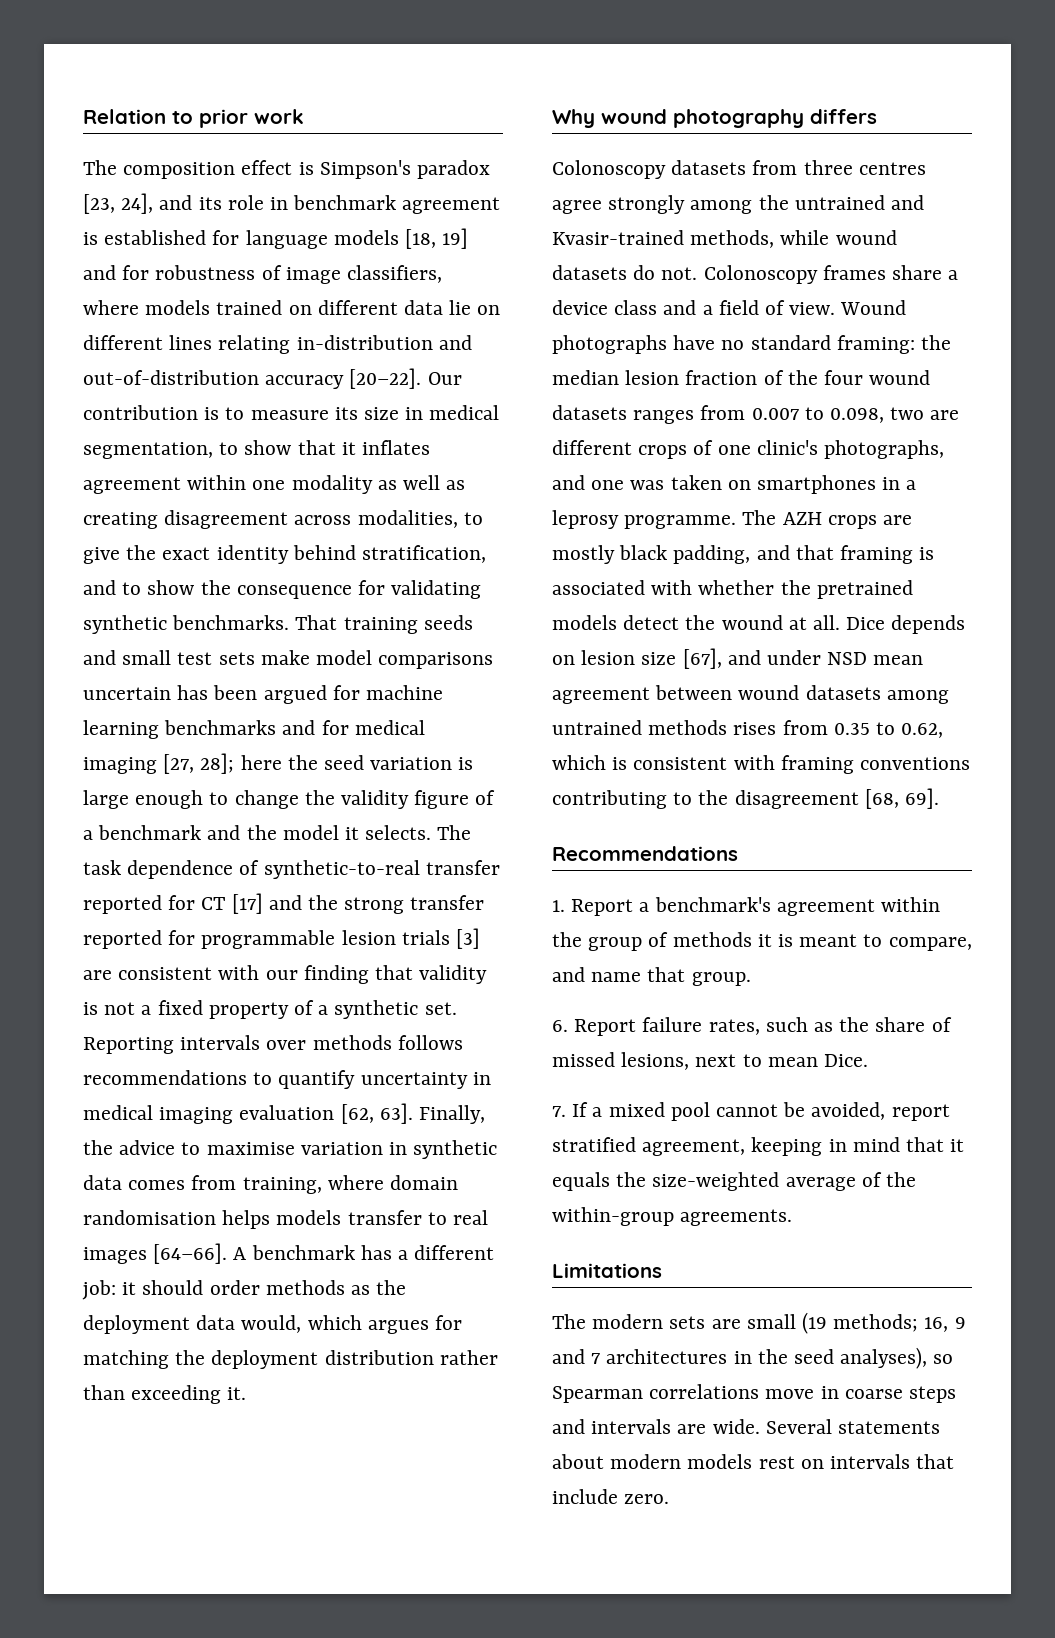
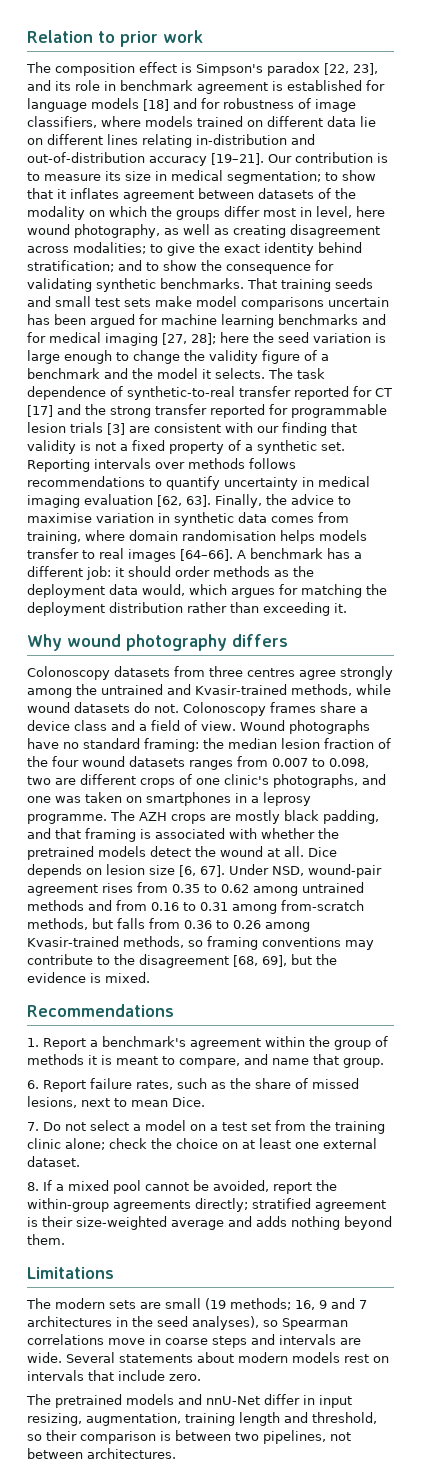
[83,193,154,214] [23, 24], -> [324,63,378,75] [22, 23],
[405,228,469,249] [18, 19] -> [143,99,169,111] [18]
[349,368,422,389] [20–22]. -> [211,153,264,165] [19–21].
[83,442,213,459] segmentation, -> [227,171,321,184] segmentation;
[187,475,373,494] within one modality -> [198,188,356,199] [27,206,385,220] [27,224,160,238] between datasets of the modality on which the groups differ most in level, here wound photography,
[357,510,458,528] modalities, -> [73,242,146,254] modalities;
[362,545,487,563] stratification, -> [27,260,114,272] stratification;
[682,648,924,669] [552,685,949,704] [552,720,944,738] [552,755,971,774] [552,788,940,809] [67], and under NSD mean agreement between wound datasets among untrained methods rises from 0.35 to 0.62, which is consistent with framing conventions contributing to the disagreement [68, 69]. -> [179,864,382,878] [27,882,364,896] [27,900,364,914] [27,918,310,932] [27,936,374,950] [27,954,337,968] [27,972,150,983] [6, 67]. Under NSD, wound-pair agreement rises from 0.35 to 0.62 among untrained methods and from 0.16 to 0.31 among from-scratch methods, but falls from 0.36 to 0.26 among Kvasir-trained methods, so framing conventions may contribute to the disagreement [68, 69], but the evidence is mixed.
(566, 1111) none -> [43,1120,385,1134] [27,1138,377,1150] [27,1156,80,1167] [27,1182,39,1191] Do not select a model on a test set from the training clinic alone; check the choice on at least one external dataset. // 8.
[552,1137,965,1156] [552,1172,917,1191] [552,1207,793,1226] stratified agreement, keeping in mind that it equals the size-weighted average of the within-group agreements. -> [316,1180,337,1191] [27,1198,386,1212] [27,1216,392,1230] [27,1234,65,1245] the within-group agreements directly; stratified agreement is their size-weighted average and adds nothing beyond them.
(670, 1499) none -> [26,1394,352,1408] [27,1412,377,1426] [27,1430,351,1444] [27,1448,176,1459] // The pretrained models and nnU-Net differ in input resizing, augmentation, training length and threshold, so their comparison is between two pipelines, not between architectures.

